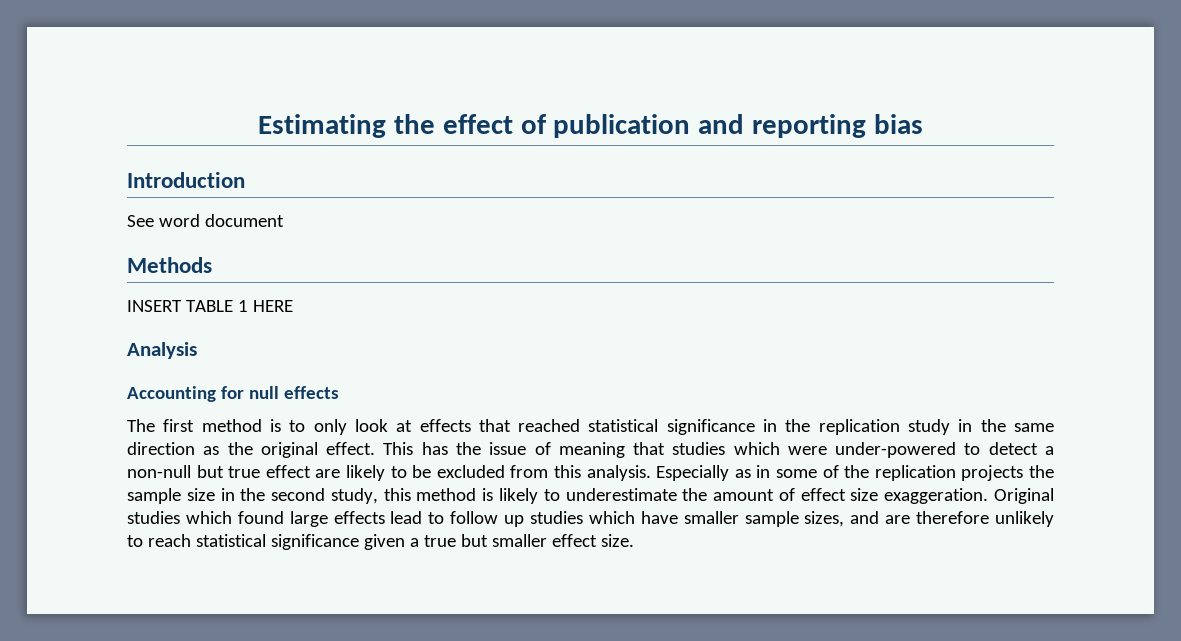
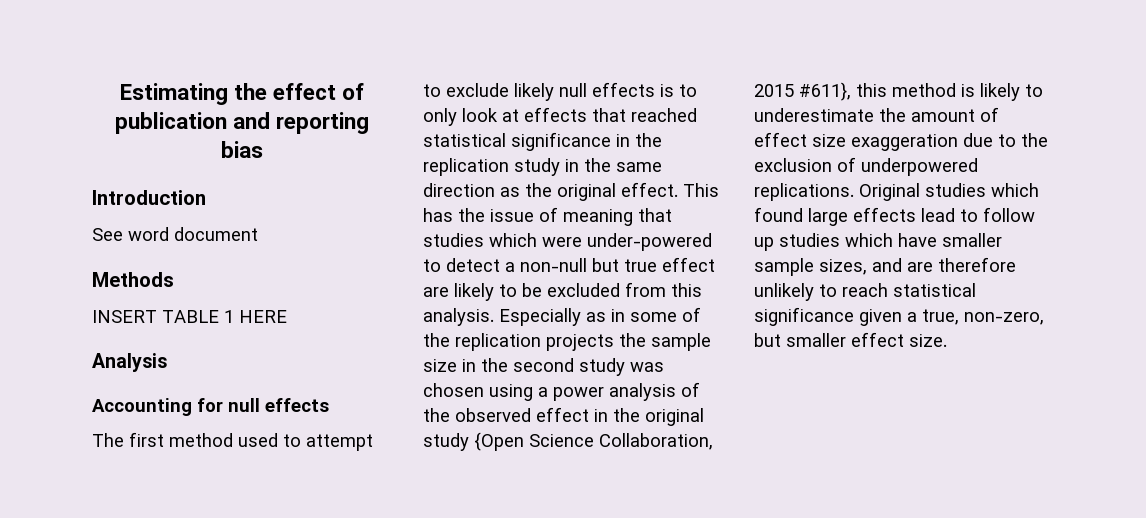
(262, 425) none -> [238,433,373,451] [423,82,655,101] used to attempt to exclude likely null effects
[330,488,378,504] study, -> [579,358,664,376] [423,382,700,401] [423,407,704,426] [423,432,713,451] [754,82,851,101] study was chosen using a power analysis of the observed effect in the original study {Open Science Collaboration, 2015 #611},
[884,488,989,504] exaggeration. -> [851,133,1048,151] [754,157,978,176] [754,183,854,201] exaggeration due to the exclusion of underpowered replications.
[423,535,456,547] true -> [922,309,1044,325] true, non-zero,

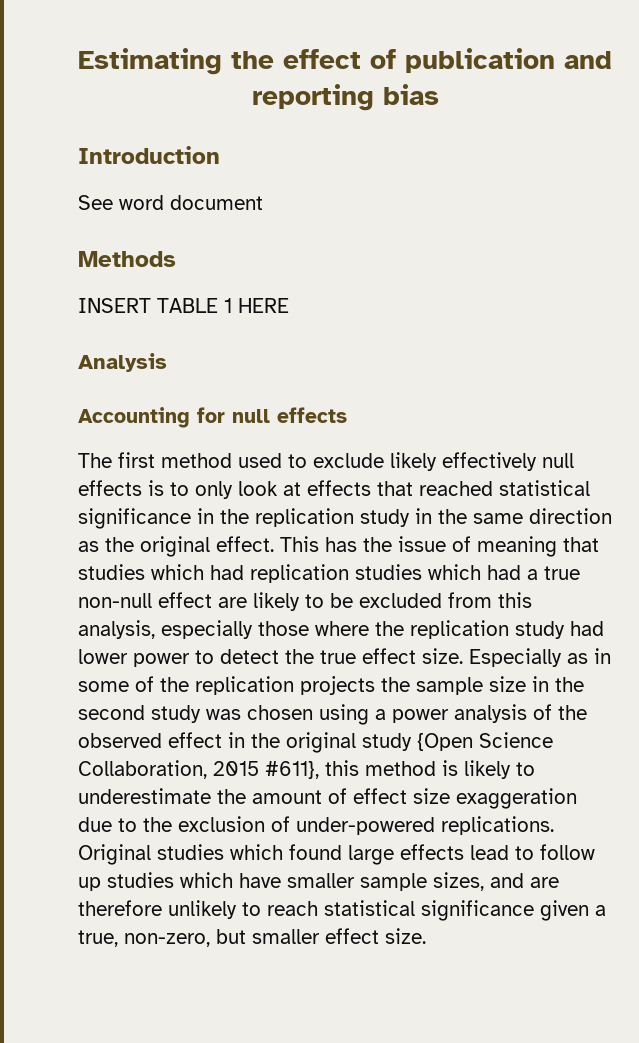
[306,434,373,451] [423,84,441,97] attempt to -> (307, 461) none
(554, 92) none -> [442,452,537,471] effectively
[542,233,712,251] [423,258,657,272] were under-powered to detect a non-null but true -> [210,564,580,583] [78,593,152,608] had replication studies which had a true non-null
[423,308,494,326] analysis. -> [78,620,604,639] [78,648,463,667] analysis, especially those where the replication study had lower power to detect the true effect size.
[861,158,978,176] underpowered -> [296,817,435,835] under-powered

